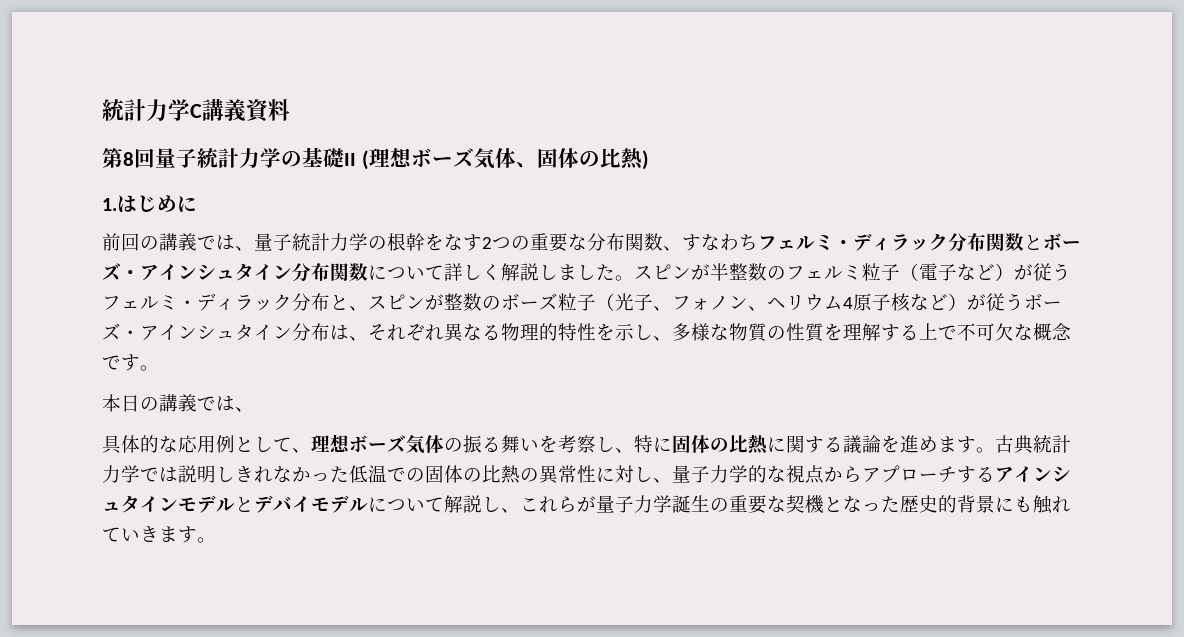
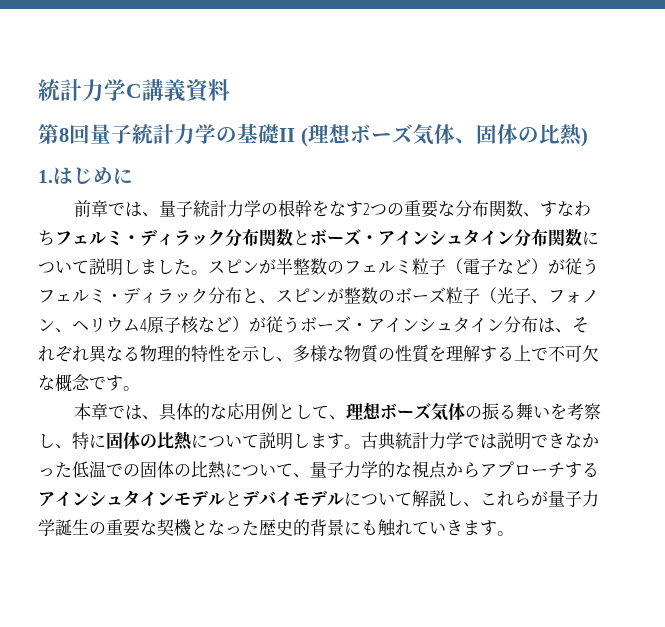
[121,233,197,251] 回の講義 -> [91,200,109,217] 章
[444,263,539,281] 詳しく解説 -> [89,258,123,276] 説明
[121,394,254,412] 日の講義では、 // -> [91,403,160,420] 章では、
[786,435,938,454] 関する議論を進め -> [208,432,310,450] ついて説明し
[216,466,273,483] しきれ -> [531,433,565,449] でき
[520,465,653,484] の異常性に対し -> [225,463,293,477] について

